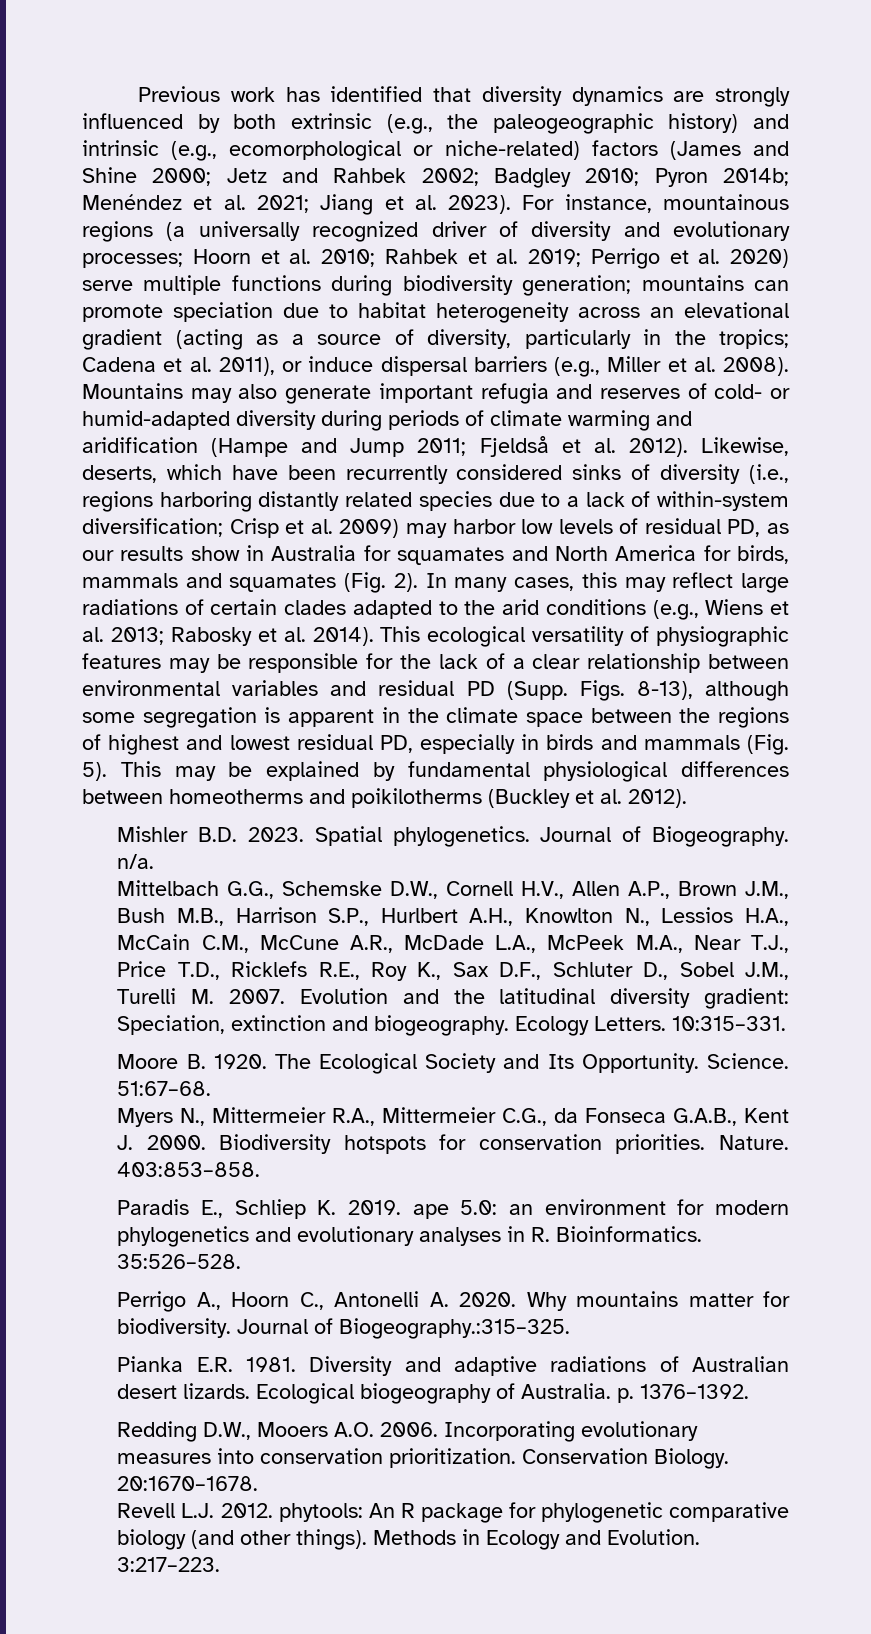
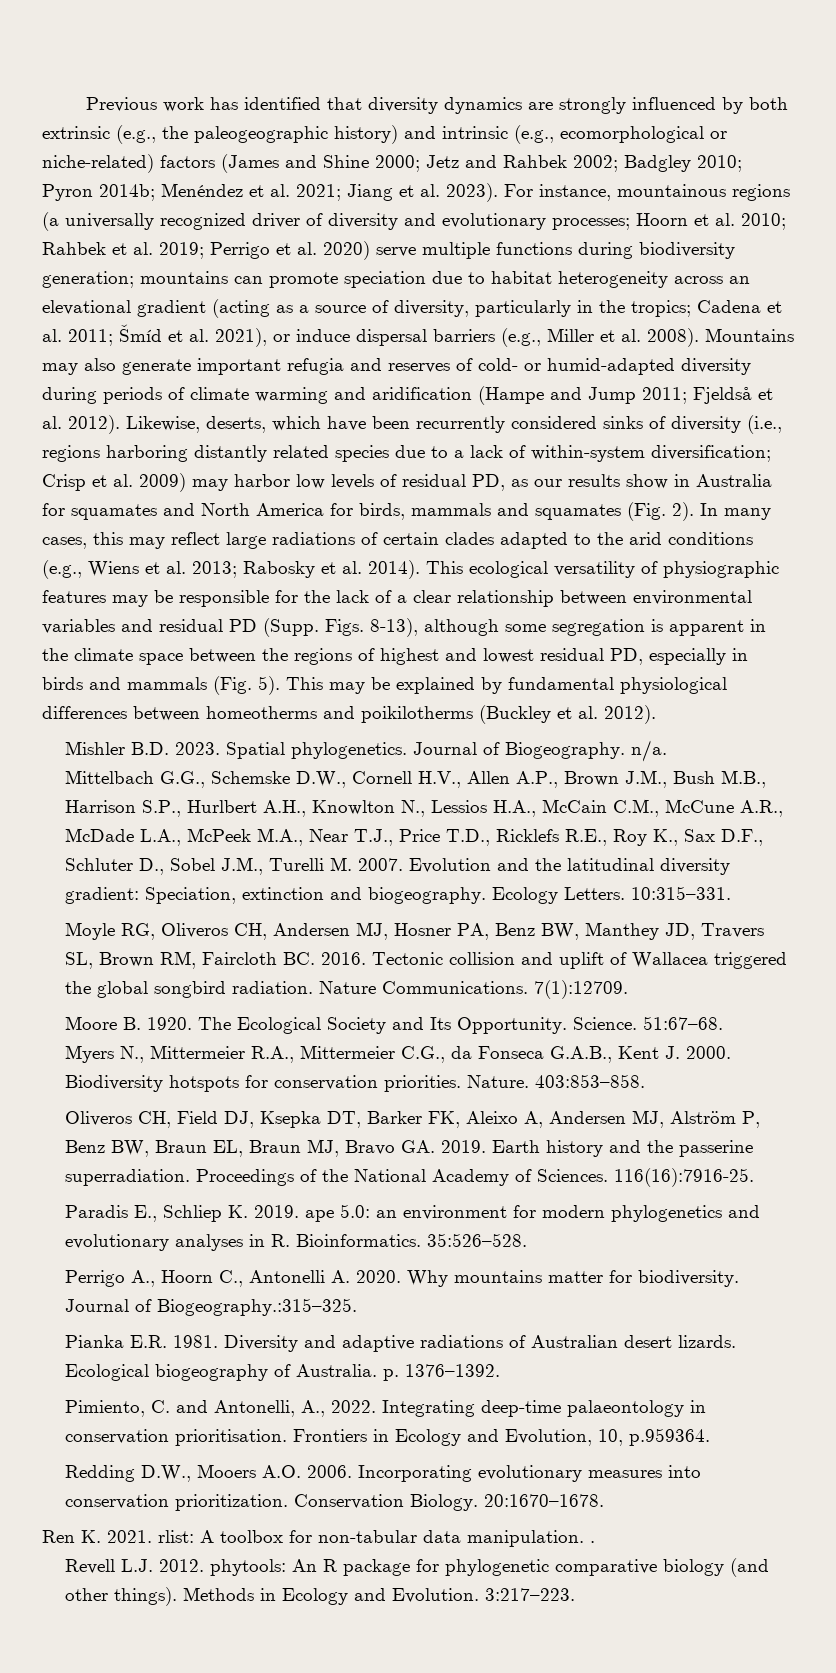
[218,357,275,376] 2011), -> [68,324,267,347] 2011; Šmíd et al. 2021),
(787, 1023) none -> [64,922,764,940] [64,951,787,969] [64,980,628,999] // Moyle RG, Oliveros CH, Andersen MJ, Hosner PA, Benz BW, Manthey JD, Travers SL, Brown RM, Faircloth BC. 2016. Tectonic collision and uplift of Wallacea triggered the global songbird radiation. Nature Communications. 7(1):12709.
(261, 1169) none -> [64,1110,760,1128] [64,1139,753,1157] [64,1168,754,1187] // Oliveros CH, Field DJ, Ksepka DT, Barker FK, Aleixo A, Andersen MJ, Alström P, Benz BW, Braun EL, Braun MJ, Bravo GA. 2019. Earth history and the passerine superradiation. Proceedings of the National Academy of Sciences. 116(16):7916-25.
(750, 1391) none -> [64,1400,706,1417] [64,1428,710,1446] // Pimiento, C. and Antonelli, A., 2022. Integrating deep-time palaeontology in conservation prioritisation. Frontiers in Ecology and Evolution, 10, p.959364.
(259, 1483) none -> [42,1530,595,1547] // Ren K. 2021. rlist: A toolbox for non-tabular data manipulation. .

